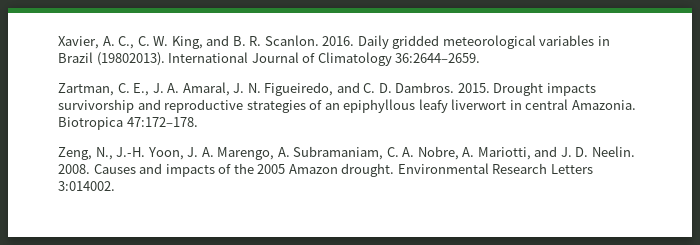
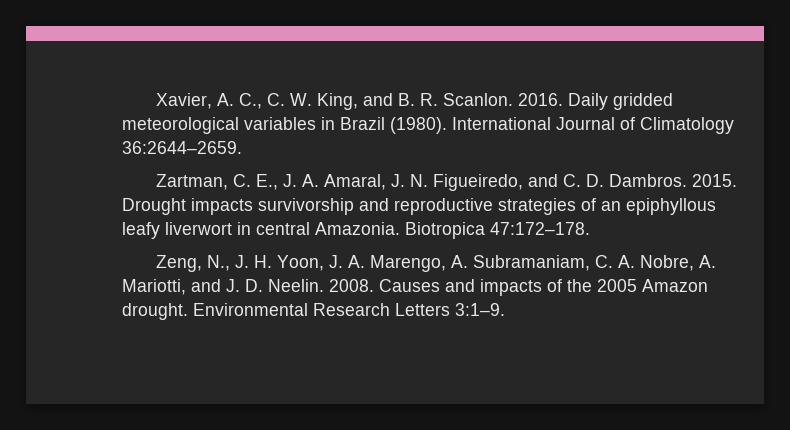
[96,52,165,66] (19802013). -> [390,117,447,134] (1980).
[116,147,146,157] J.-H. -> [234,255,272,268] J. H.
[58,181,115,191] 3:014002. -> [455,303,505,316] 3:1–9.

